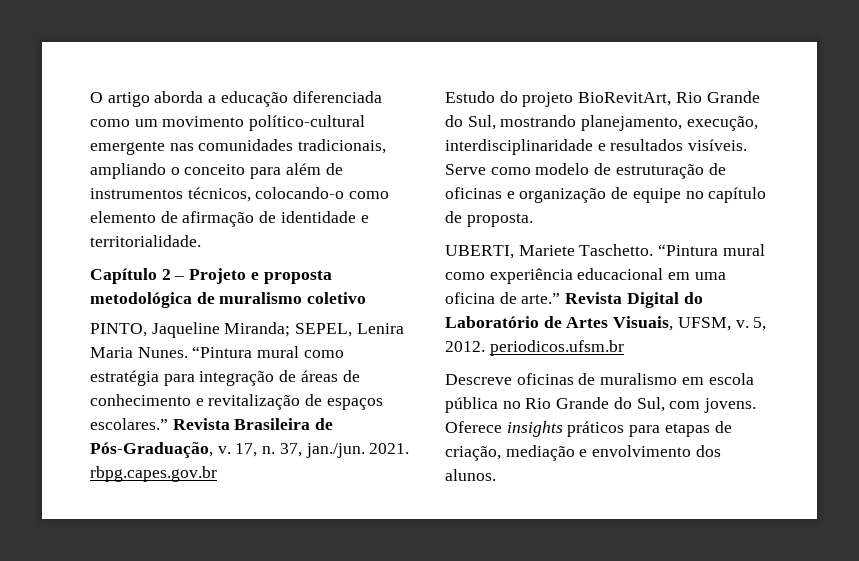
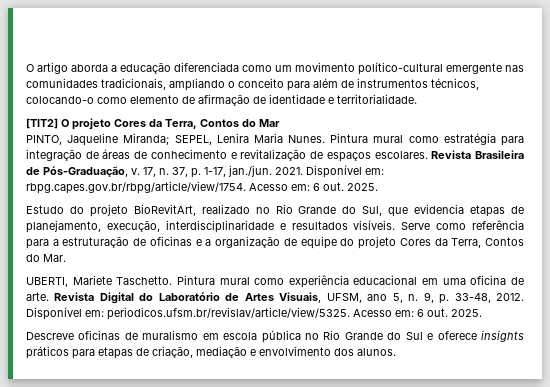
[90,268,332,284] [90,292,367,308] Capítulo 2 – Projeto e proposta metodológica de muralismo coletivo -> [26,118,280,130] [TIT2] O projeto Cores da Terra, Contos do Mar
[192,346,253,358] “Pintura -> [330,133,369,143] Pintura
[90,418,168,430] escolares.” -> [374,151,428,159] escolares.
[305,443,410,458] [90,466,217,482] jan./jun. 2021. rbpg.capes.gov.br -> [191,165,384,178] [26,181,378,194] p. 1-17, jan./jun. 2021. Disponível em: rbpg.capes.gov.br/rbpg/article/view/1754. Acesso em: 6 out. 2025.
[675,91,760,103] [445,115,577,130] Rio Grande do Sul, mostrando -> [201,204,524,217] realizado no Rio Grande do Sul, que evidencia etapas de
[535,163,612,175] modelo de -> [472,220,524,230] [26,239,59,249] referência para a
(515, 195) none -> [205,239,212,246] a
[685,187,767,203] [445,211,533,227] no capítulo de proposta. -> [340,236,524,249] [26,254,66,262] do projeto Cores da Terra, Contos do Mar.
[658,244,719,256] “Pintura -> [176,275,215,285] Pintura
[521,293,561,304] arte.” -> [26,292,49,301] arte.
[735,317,767,331] [445,340,624,356] v. 5, 2012. periodicos.ufsm.br -> [367,292,524,304] [26,307,482,320] ano 5, n. 9, p. 33-48, 2012. Disponível em: periodicos.ufsm.br/revislav/article/view/5325. Acesso em: 6 out. 2025.
[636,397,757,413] [445,421,502,433] Sul, com jovens. Oferece -> [405,331,477,340] Sul e oferece

